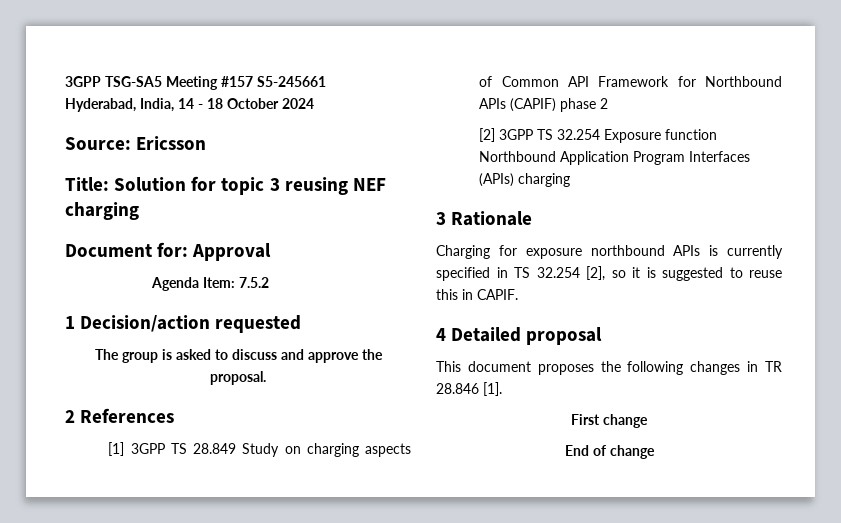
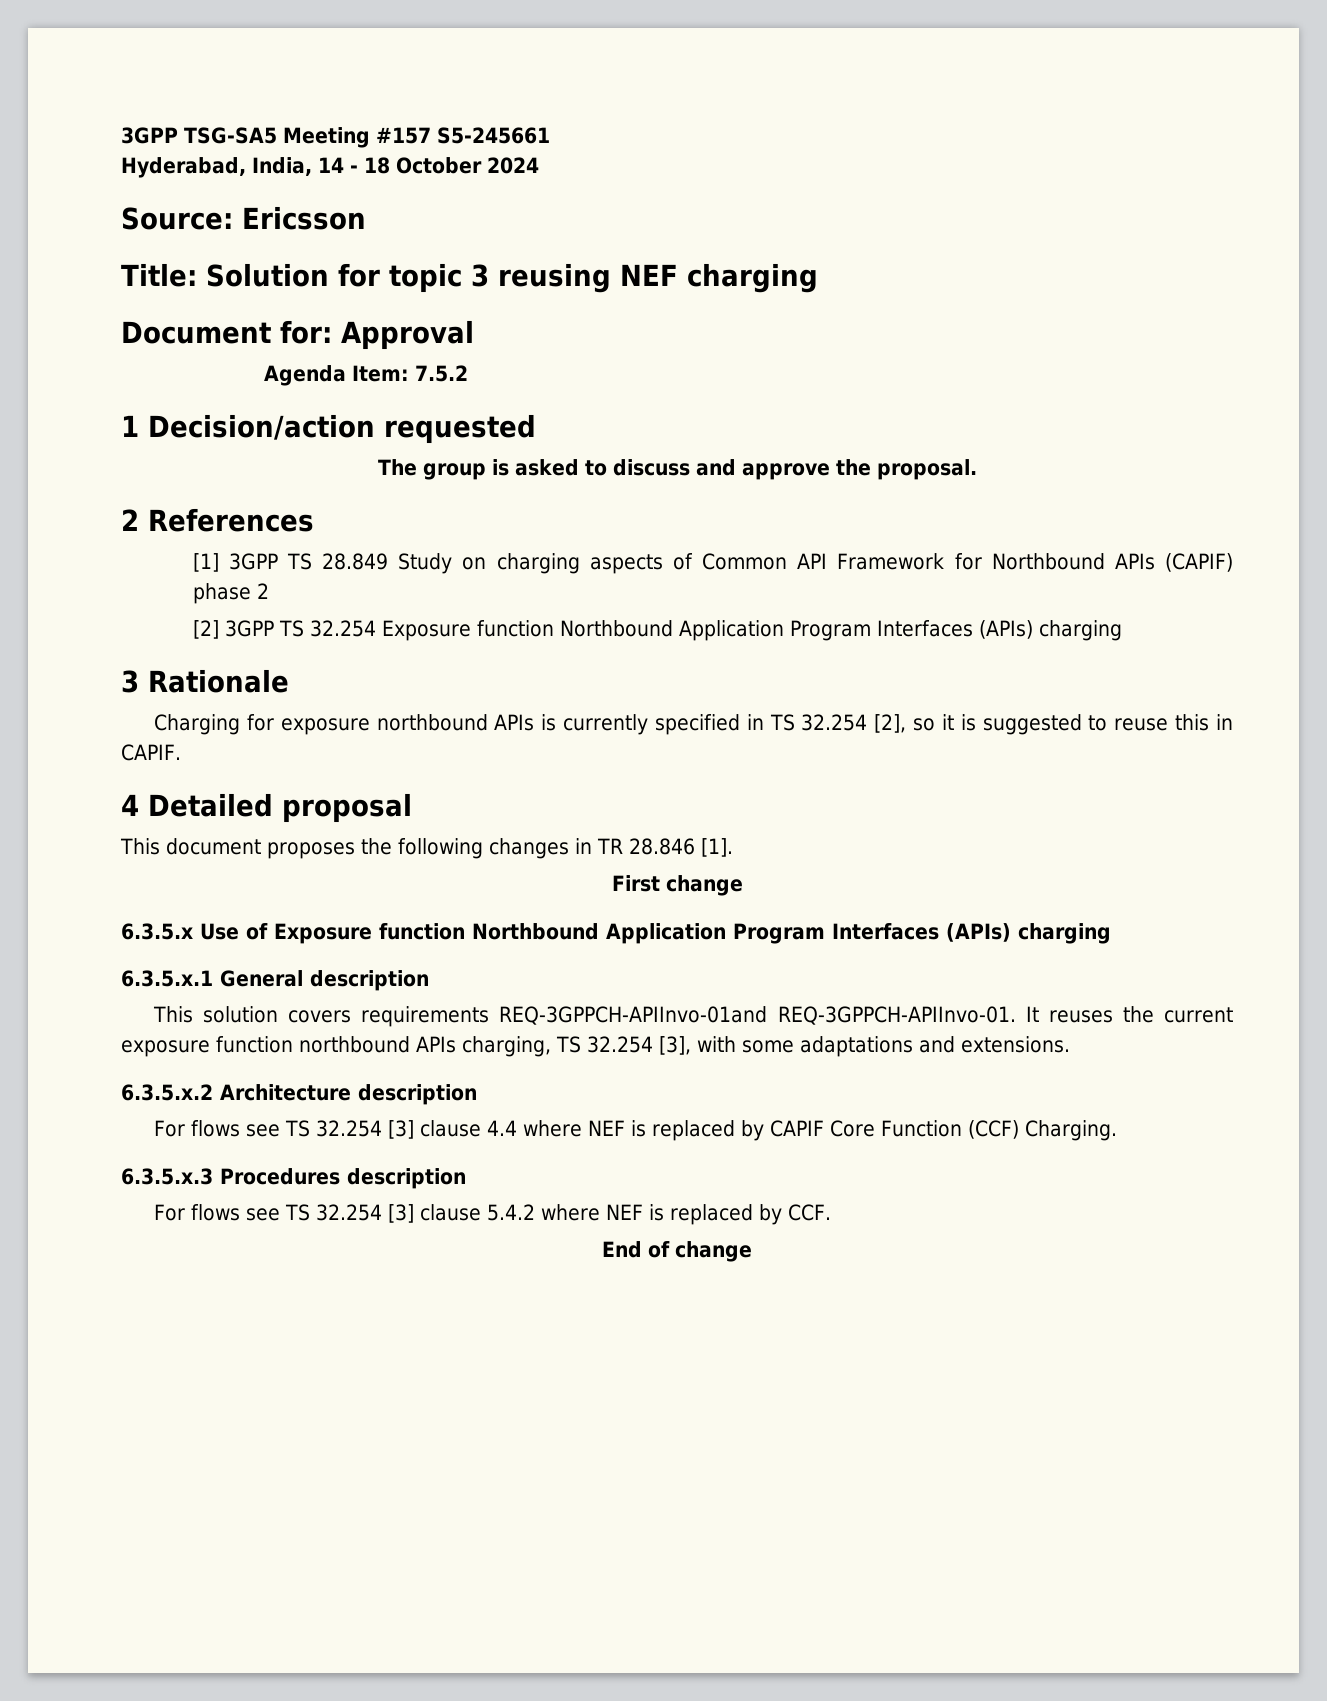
(648, 421) none -> [121,923,1111,944] [121,970,429,991] [152,1006,1233,1027] [121,1036,1070,1057] [121,1084,477,1105] [153,1120,1117,1141] [121,1168,466,1189] [153,1204,831,1225] // 6.3.5.x Use of Exposure function Northbound Application Program Interfaces (APIs) charging // 6.3.5.x.1 General description // This solution covers requirements REQ-3GPPCH-APIInvo-01and REQ-3GPPCH-APIInvo-01. It reuses the current exposure function northbound APIs charging, TS 32.254 [3], with some adaptations and extensions. // 6.3.5.x.2 Architecture description // For flows see TS 32.254 [3] clause 4.4 where NEF is replaced by CAPIF Core Function (CCF) Charging. // 6.3.5.x.3 Procedures description // For flows see TS 32.254 [3] clause 5.4.2 where NEF is replaced by CCF.

